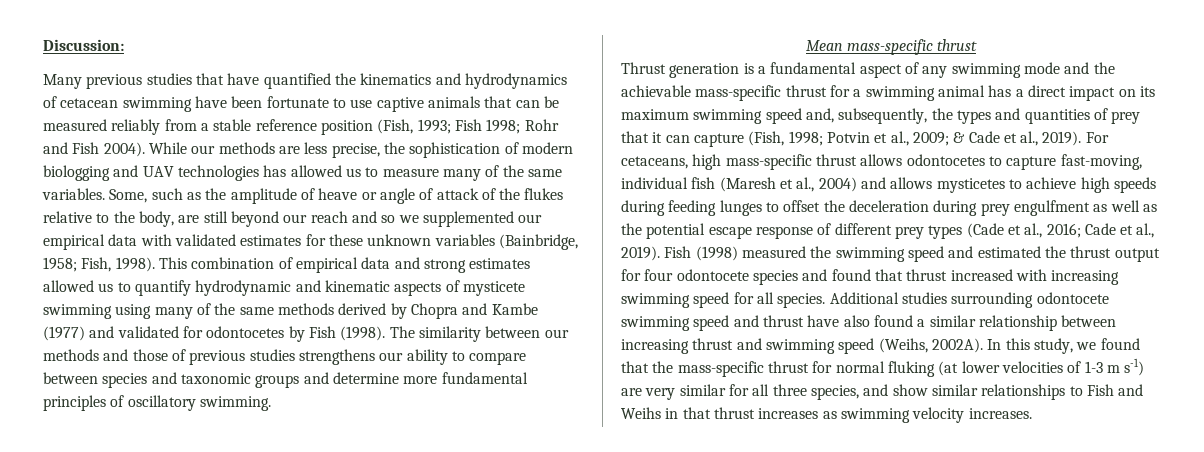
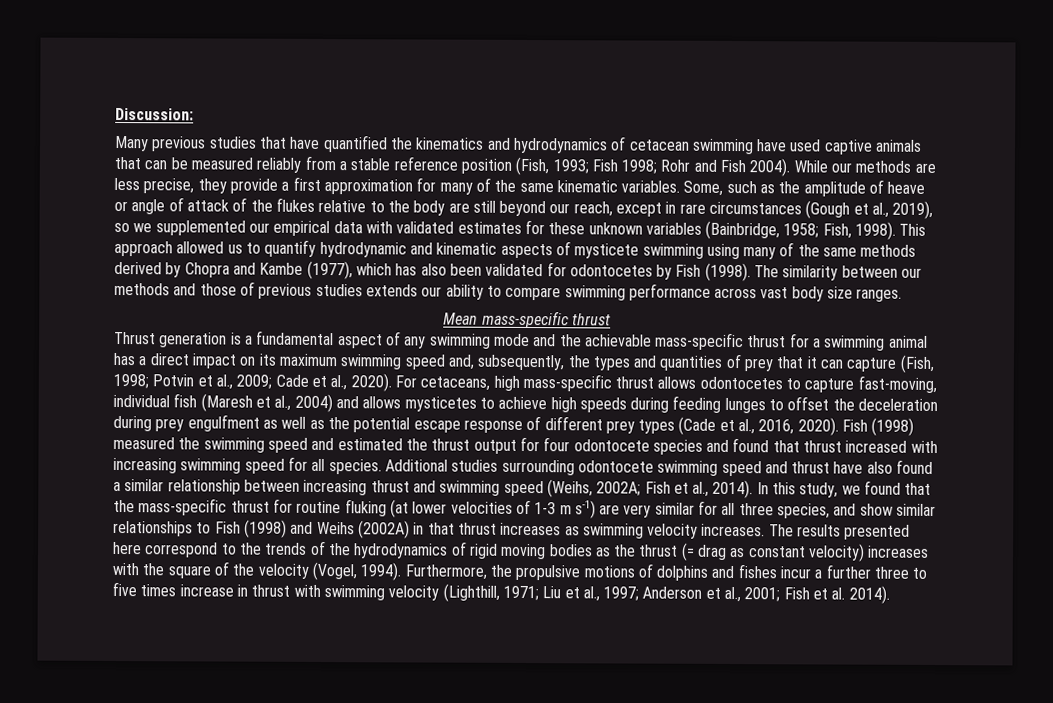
[231,96,373,108] been fortunate to use -> [789,139,822,152] used
[383,142,573,158] [43,165,562,181] the sophistication of modern biologging and UAV technologies has allowed us to measure many of the same -> [197,176,618,195] they provide a first approximation for many of the same kinematic
[138,211,174,227] body, -> [413,200,446,216] body
[310,211,377,223] reach and -> [573,200,934,219] reach, except in rare circumstances (Gough et al., 2019),
[191,257,531,273] combination of empirical data and strong estimates -> [114,240,173,257] approach
[43,326,115,341] (1977) and -> [306,260,482,280] (1977), which has also been
[298,349,375,365] strengthens -> [365,284,418,297] extends
[43,372,528,388] [43,395,271,411] between species and taxonomic groups and determine more fundamental principles of oscillatory swimming. -> [564,283,903,302] swimming performance across vast body size ranges.
[953,131,1082,146] & Cade et al., 2019). -> [275,373,392,392] Cade et al., 2020).
[1046,223,1155,238] [621,246,660,261] 2016; Cade et al., 2019). -> [758,417,839,436] 2016, 2020).
[931,338,983,353] 2002A). -> [596,479,754,499] 2002A; Fish et al., 2014).
[835,361,885,373] normal -> [296,500,342,514] routine
(1114, 390) none -> [243,519,287,538] (1998)
(661, 413) none -> [357,520,410,539] (2002A)
(1032, 413) none -> [768,524,911,540] [113,540,930,562] [112,561,928,581] [112,581,890,604] The results presented here correspond to the trends of the hydrodynamics of rigid moving bodies as the thrust (= drag as constant velocity) increases with the square of the velocity (Vogel, 1994). Furthermore, the propulsive motions of dolphins and fishes incur a further three to five times increase in thrust with swimming velocity (Lighthill, 1971; Liu et al., 1997; Anderson et al., 2001; Fish et al. 2014).

